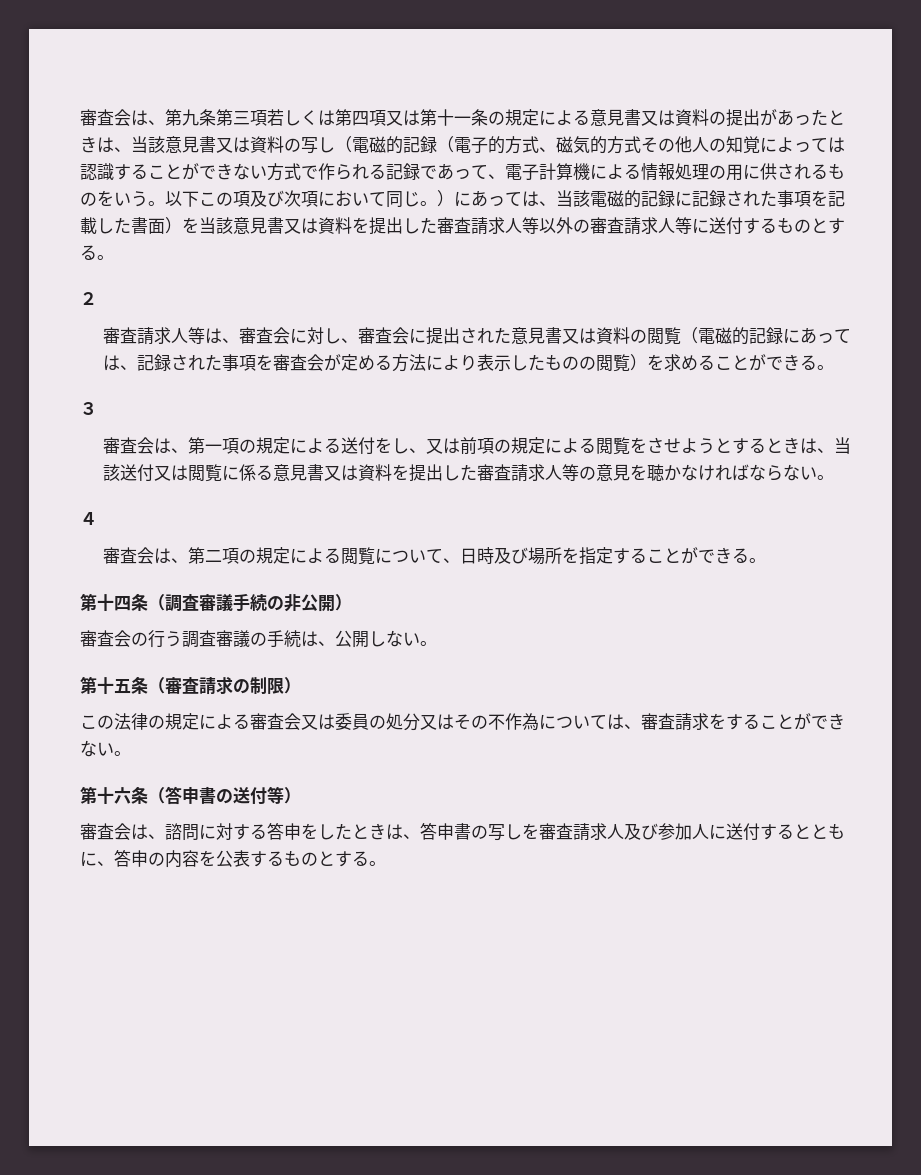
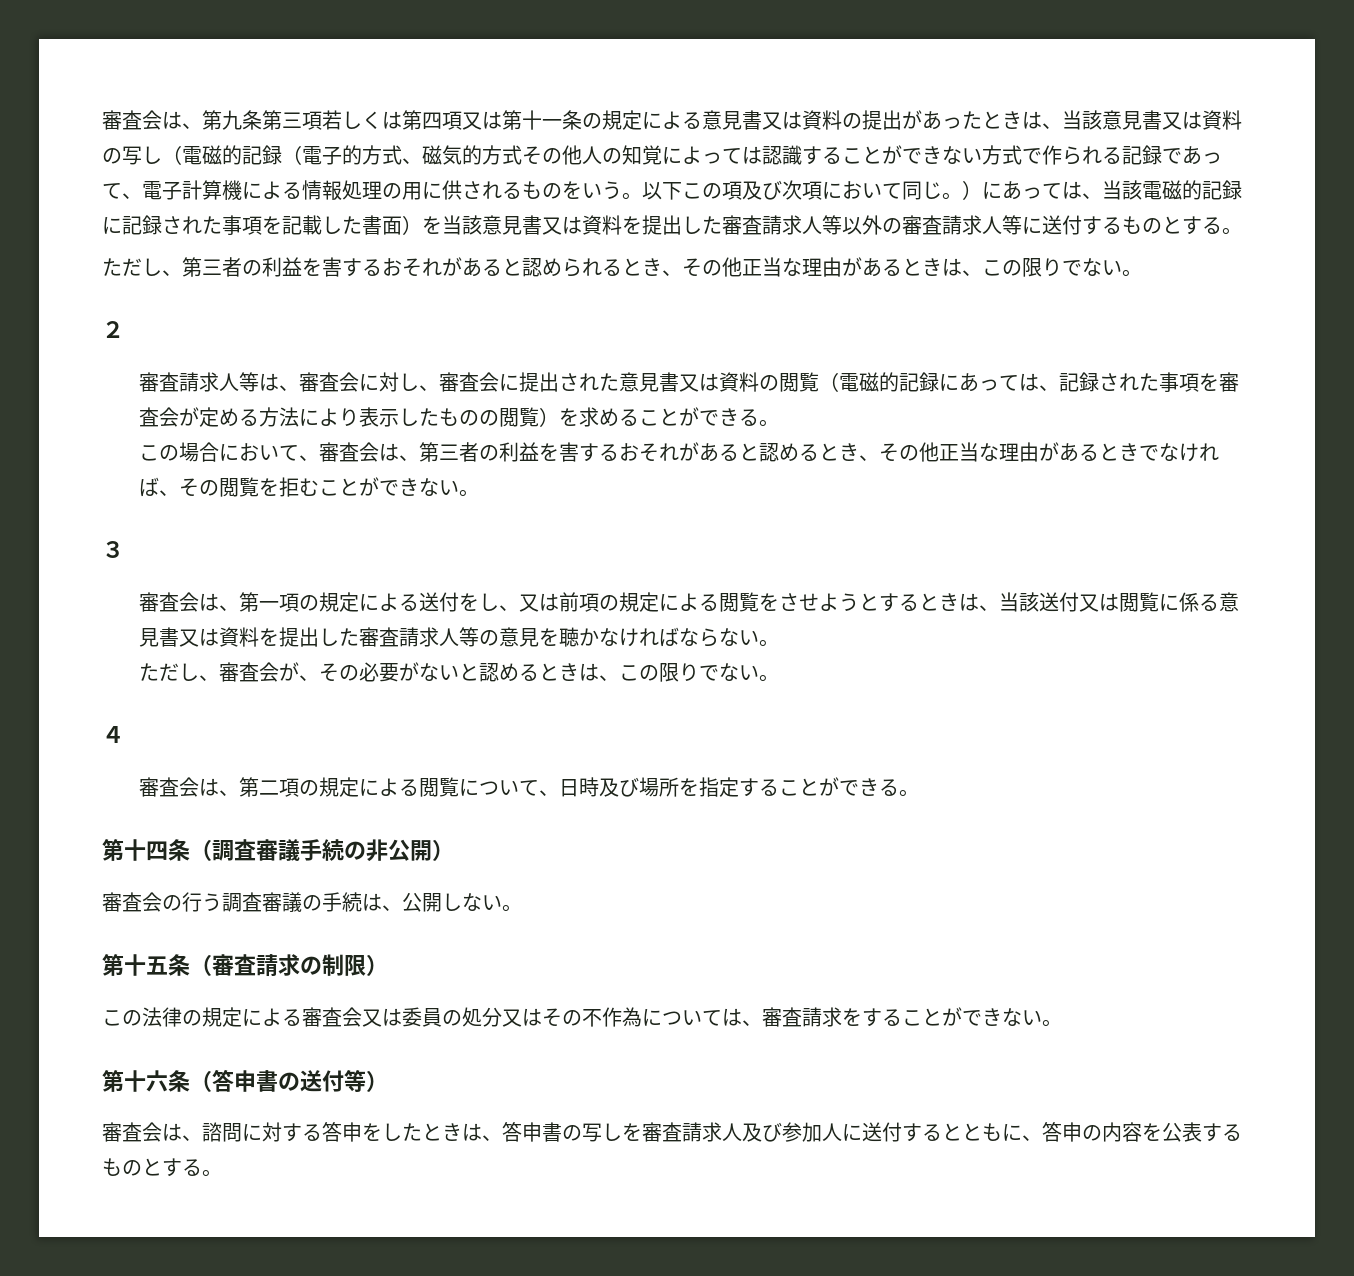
(114, 257) none -> [102,257,1142,277] // ただし、第三者の利益を害するおそれがあると認められるとき、その他正当な理由があるときは、この限りでない。
(834, 367) none -> [138,442,1219,462] [138,477,479,497] // この場合において、審査会は、第三者の利益を害するおそれがあると認めるとき、その他正当な理由があるときでなければ、その閲覧を拒むことができない。
(834, 477) none -> [138,662,779,682] // ただし、審査会が、その必要がないと認めるときは、この限りでない。

